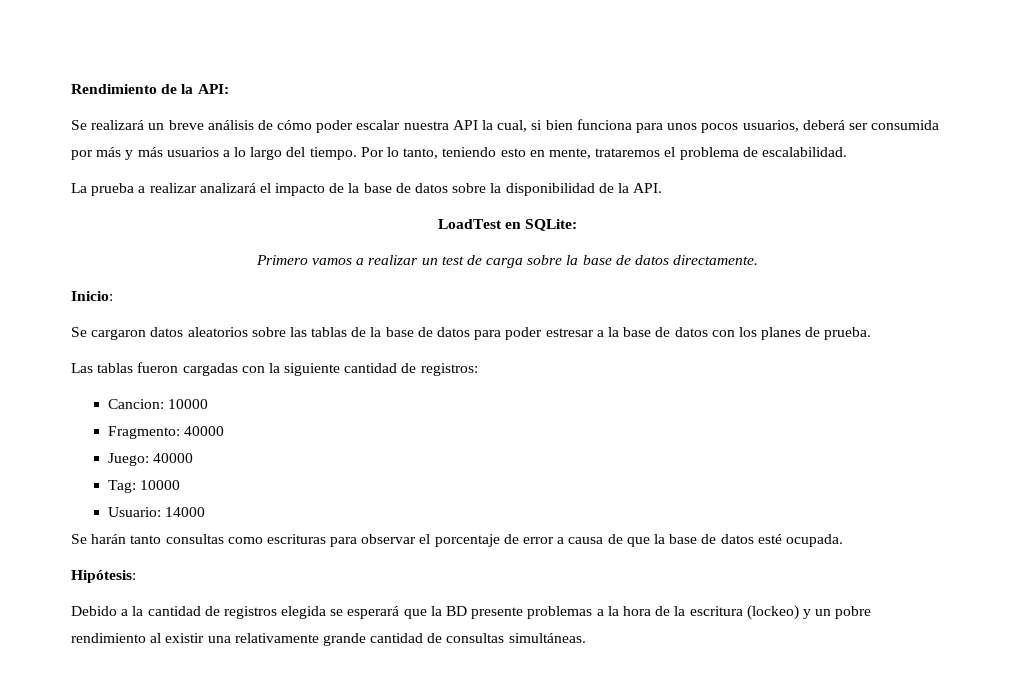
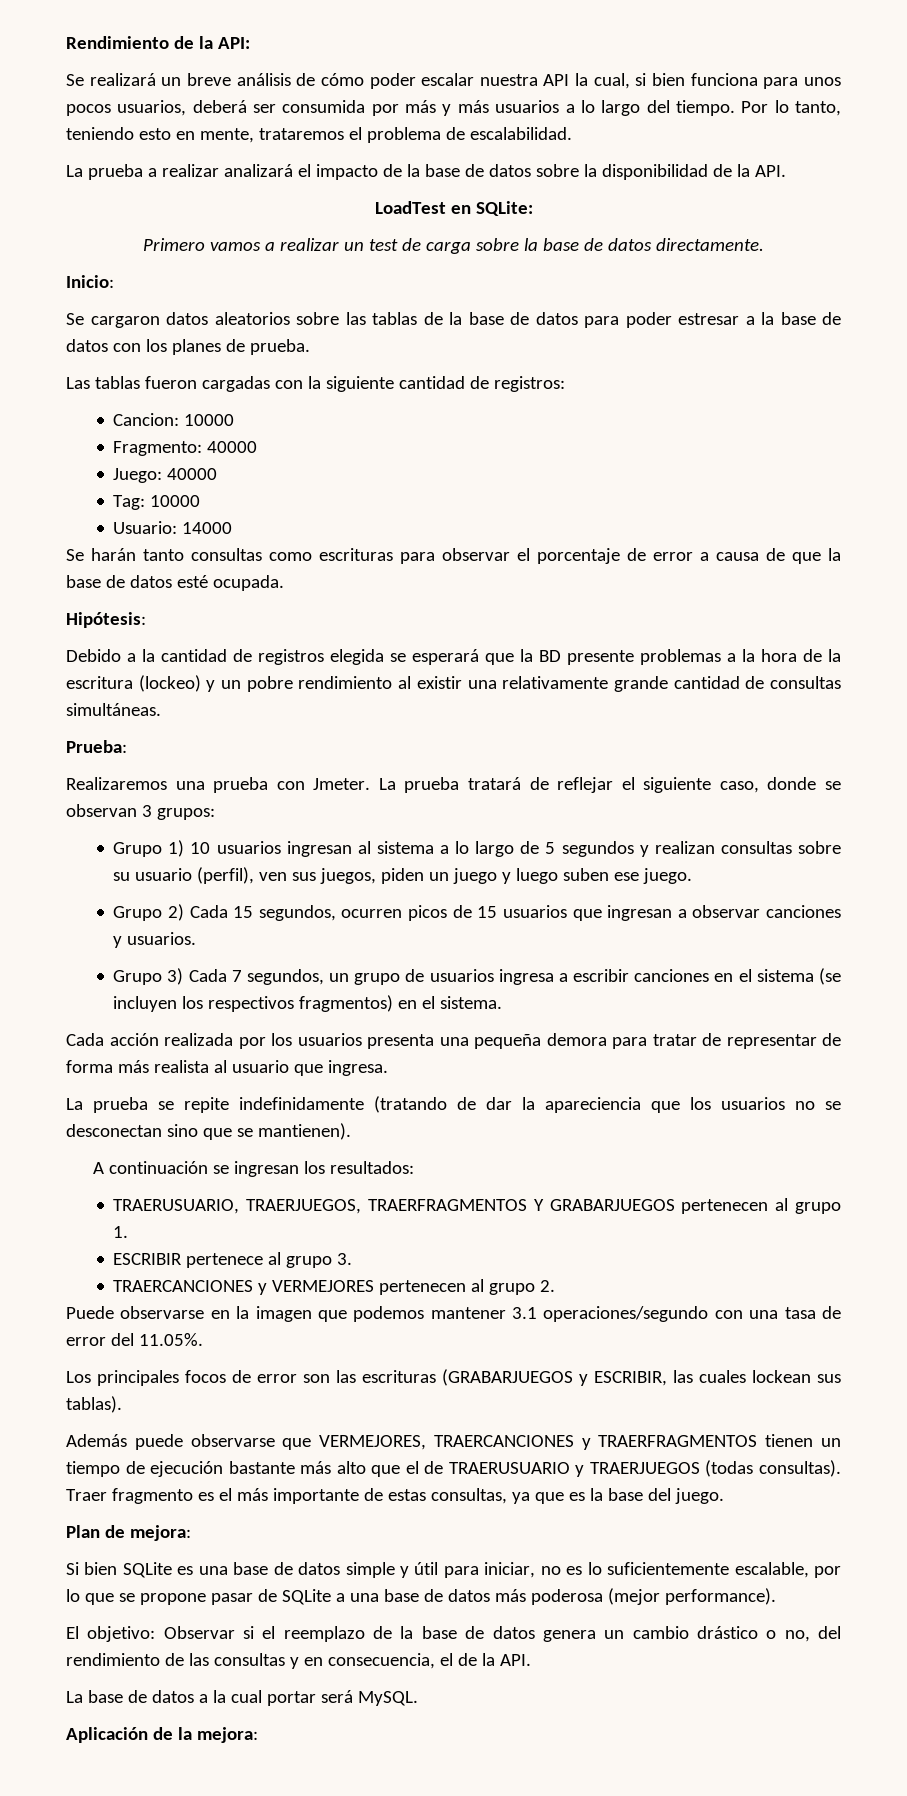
(586, 638) none -> [66,740,127,753] [66,777,841,793] [66,804,215,820] [113,840,841,857] [113,867,693,884] [113,904,841,921] [113,932,197,948] [113,968,842,985] [113,995,503,1012] [66,1033,841,1049] [66,1060,388,1076] [66,1096,841,1113] [66,1123,351,1140] [92,1161,414,1177] [113,1198,841,1214] [113,1226,129,1238] [113,1252,353,1268] [113,1279,556,1295] [66,1306,841,1322] [66,1333,203,1346] [66,1369,841,1386] [66,1396,122,1413] [66,1434,842,1450] [66,1460,842,1477] [66,1488,724,1504] [66,1525,191,1541] [66,1562,842,1578] [66,1588,776,1605] [66,1626,842,1642] [66,1653,531,1669] [66,1690,418,1706] [66,1727,258,1743] // Prueba: // Realizaremos una prueba con Jmeter. La prueba tratará de reflejar el siguiente caso, donde se observan 3 grupos: // Grupo 1) 10 usuarios ingresan al sistema a lo largo de 5 segundos y realizan consultas sobre su usuario (perfil), ven sus juegos, piden un juego y luego suben ese juego. // Grupo 2) Cada 15 segundos, ocurren picos de 15 usuarios que ingresan a observar canciones y usuarios. // Grupo 3) Cada 7 segundos, un grupo de usuarios ingresa a escribir canciones en el sistema (se incluyen los respectivos fragmentos) en el sistema. // Cada acción realizada por los usuarios presenta una pequeña demora para tratar de representar de forma más realista al usuario que ingresa. // La prueba se repite indefinidamente (tratando de dar la apareciencia que los usuarios no se desconectan sino que se mantienen). // A continuación se ingresan los resultados: // TRAERUSUARIO, TRAERJUEGOS, TRAERFRAGMENTOS Y GRABARJUEGOS pertenecen al grupo 1. // ESCRIBIR pertenece al grupo 3. // TRAERCANCIONES y VERMEJORES pertenecen al grupo 2. // Puede observarse en la imagen que podemos mantener 3.1 operaciones/segundo con una tasa de error del 11.05%. // Los principales focos de error son las escrituras (GRABARJUEGOS y ESCRIBIR, las cuales lockean sus tablas). // Además puede observarse que VERMEJORES, TRAERCANCIONES y TRAERFRAGMENTOS tienen un tiempo de ejecución bastante más alto que el de TRAERUSUARIO y TRAERJUEGOS (todas consultas). Traer fragmento es el más importante de estas consultas, ya que es la base del juego. // Plan de mejora: // Si bien SQLite es una base de datos simple y útil para iniciar, no es lo suficientemente escalable, por lo que se propone pasar de SQLite a una base de datos más poderosa (mejor performance). // El objetivo: Observar si el reemplazo de la base de datos genera un cambio drástico o no, del rendimiento de las consultas y en consecuencia, el de la API. // La base de datos a la cual portar será MySQL. // Aplicación de la mejora:

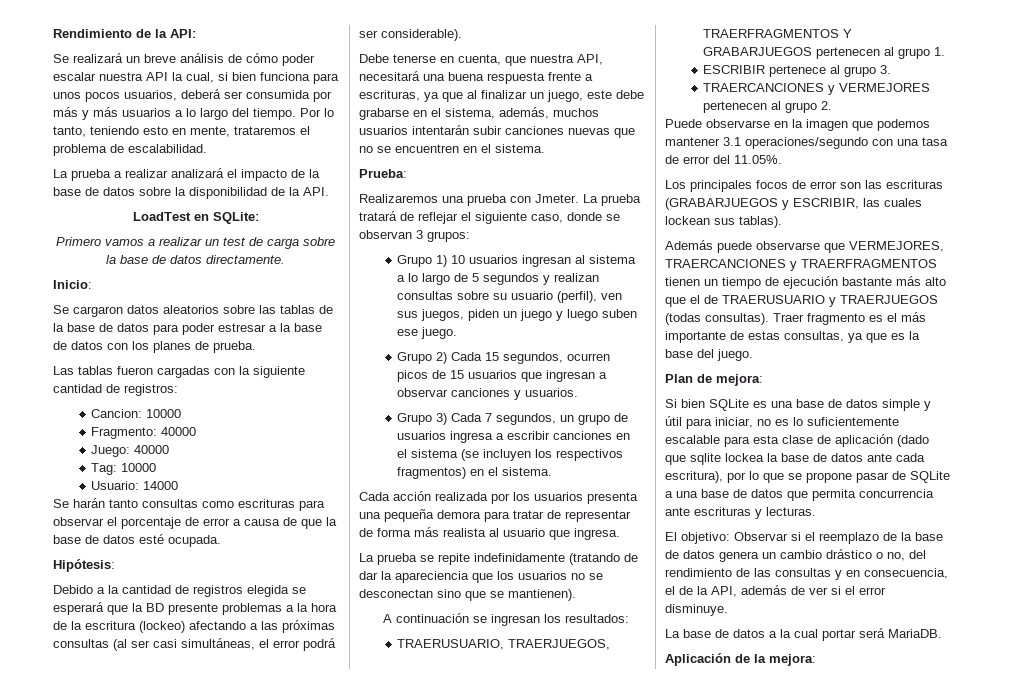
[206,676,841,692] [66,703,161,716] y un pobre rendimiento al existir una relativamente grande cantidad de consultas simultáneas. -> [189,620,335,633] [53,638,336,651] [359,29,462,41] [359,54,603,66] [359,71,593,84] [359,90,644,102] [359,107,599,120] [359,125,635,138] [359,144,545,153] afectando a las próximas consultas (al ser casi simultáneas, el error podrá ser considerable). // Debe tenerse en cuenta, que nuestra API, necesitará una buena respuesta frente a escrituras, ya que al finalizar un juego, este debe grabarse en el sistema, además, muchos usuarios intentarán subir canciones nuevas que no se encuentren en el sistema.
[734,1562,809,1578] escalable, -> [665,434,929,447] [665,453,925,465] [665,471,723,483] escalable para esta clase de aplicación (dado que sqlite lockea la base de datos ante cada escritura),
[494,1588,776,1605] más poderosa (mejor performance). -> [787,489,934,501] [665,507,816,519] que permita concurrencia ante escrituras y lecturas.
[499,1654,531,1666] API. -> [711,585,886,597] [665,604,728,616] API, además de ver si el error disminuye.
[357,1691,418,1706] MySQL. -> [888,629,942,638] MariaDB.

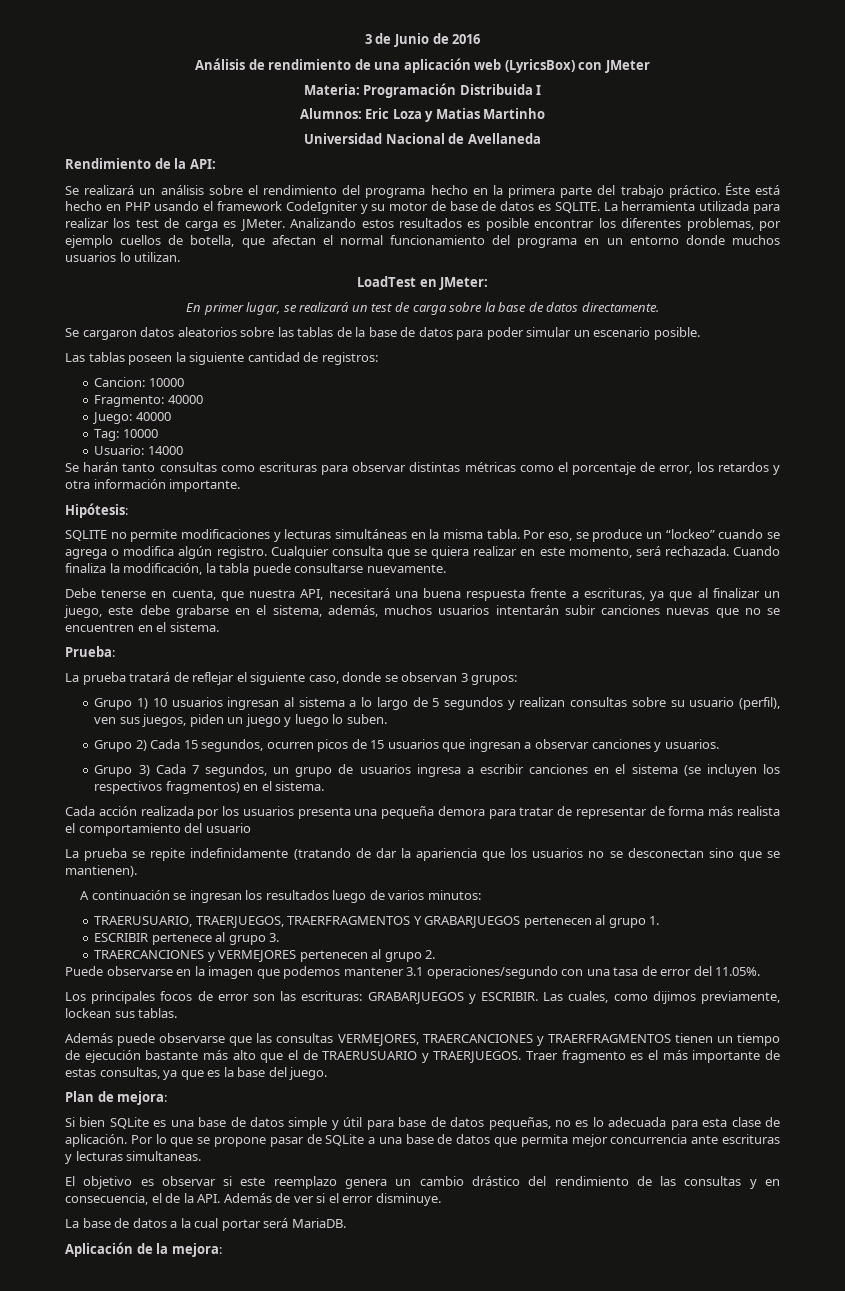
(53, 33) none -> [364,33,481,47] [195,58,650,73] [303,83,542,98] [299,108,546,122] [304,133,541,144] 3 de Junio de 2016 // Análisis de rendimiento de una aplicación web (LyricsBox) con JMeter // Materia: Programación Distribuida I // Alumnos: Eric Loza y Matias Martinho // Universidad Nacional de Avellaneda //
[144,53,315,66] [53,72,339,84] [53,89,332,102] [53,107,334,120] [53,126,310,137] [53,144,207,156] [53,168,320,181] [53,187,329,199] [132,212,259,224] [56,237,202,246] breve análisis de cómo poder escalar nuestra API la cual, si bien funciona para unos pocos usuarios, deberá ser consumida por más y más usuarios a lo largo del tiempo. Por lo tanto, teniendo esto en mente, trataremos el problema de escalabilidad. // La prueba a realizar analizará el impacto de la base de datos sobre la disponibilidad de la API. // LoadTest en SQLite: // Primero vamos a realizar -> [160,183,780,198] [65,201,780,214] [65,218,781,231] [65,235,780,248] [65,252,181,262] [356,276,489,290] [186,302,350,315] análisis sobre el rendimiento del programa hecho en la primera parte del trabajo práctico. Éste está hecho en PHP usando el framework CodeIgniter y su motor de base de datos es SQLITE. La herramienta utilizada para realizar los test de carga es JMeter. Analizando estos resultados es posible encontrar los diferentes problemas, por ejemplo cuellos de botella, que afectan el normal funcionamiento del programa en un entorno donde muchos usuarios lo utilizan. // LoadTest en JMeter: // En primer lugar, se realizará
[53,280,92,289] // Inicio: -> (659, 307) none
[218,323,322,332] [53,341,256,353] estresar a la base de datos con los planes de prueba. -> [526,327,700,340] simular un escenario posible.
[117,366,235,378] fueron cargadas con -> [128,355,173,365] poseen
[107,517,337,529] [53,534,221,547] [53,559,115,572] [53,585,306,597] [53,602,337,615] [53,620,335,633] [53,638,336,651] [359,29,462,41] el porcentaje de error a causa de que la base de datos esté ocupada. // Hipótesis: // Debido a la cantidad de registros elegida se esperará que la BD presente problemas a la hora de la escritura (lockeo) afectando a las próximas consultas (al ser casi simultáneas, el error podrá ser considerable). -> [409,462,780,475] [65,479,241,492] [65,503,128,518] [65,529,780,542] [65,546,780,559] [65,563,446,576] distintas métricas como el porcentaje de error, los retardos y otra información importante. // Hipótesis: // SQLITE no permite modificaciones y lecturas simultáneas en la misma tabla. Por eso, se produce un “lockeo” cuando se agrega o modifica algún registro. Cualquier consulta que se quiera realizar en este momento, será rechazada. Cuando finaliza la modificación, la tabla puede consultarse nuevamente.
[359,194,579,206] Realizaremos una prueba con Jmeter. -> (115, 651) none
[602,309,638,318] [397,327,458,339] suben ese juego. -> [332,714,387,724] lo suben.
[489,528,620,540] al usuario que ingresa. -> [65,823,251,836] el comportamiento del usuario
[395,571,469,583] apareciencia -> [415,848,477,861] apariencia
[565,614,630,623] resultados: -> [265,890,481,903] resultados luego de varios minutos:
[886,180,943,189] [665,198,922,210] escrituras (GRABARJUEGOS y ESCRIBIR, las cuales -> [301,991,780,1004] escrituras: GRABARJUEGOS y ESCRIBIR. Las cuales, como dijimos previamente,
[739,216,782,228] tablas). -> [138,1008,178,1018] tablas.
(845, 248) none -> [256,1033,334,1043] las consultas
[840,295,938,304] [665,313,769,325] TRAERJUEGOS (todas consultas). -> [433,1051,522,1063] TRAERJUEGOS.
[715,417,753,428] iniciar, -> [398,1117,551,1130] base de datos pequeñas,
[807,417,899,426] [665,435,720,444] suficientemente escalable -> [608,1117,667,1127] adecuada
[835,434,929,447] [665,453,925,465] [665,471,746,483] aplicación (dado que sqlite lockea la base de datos ante cada escritura), por -> [65,1134,153,1147] aplicación. Por
(856, 495) none -> [571,1134,608,1147] mejor
[766,507,816,516] lecturas. -> [75,1151,202,1161] lecturas simultaneas.
[681,532,943,544] [665,550,715,559] objetivo: Observar si el reemplazo de la base de datos -> [83,1176,337,1189] objetivo es observar si este reemplazo
[876,552,905,561] o no, -> (520, 1181) none
[711,585,787,597] API, además -> [197,1193,272,1203] API. Además

